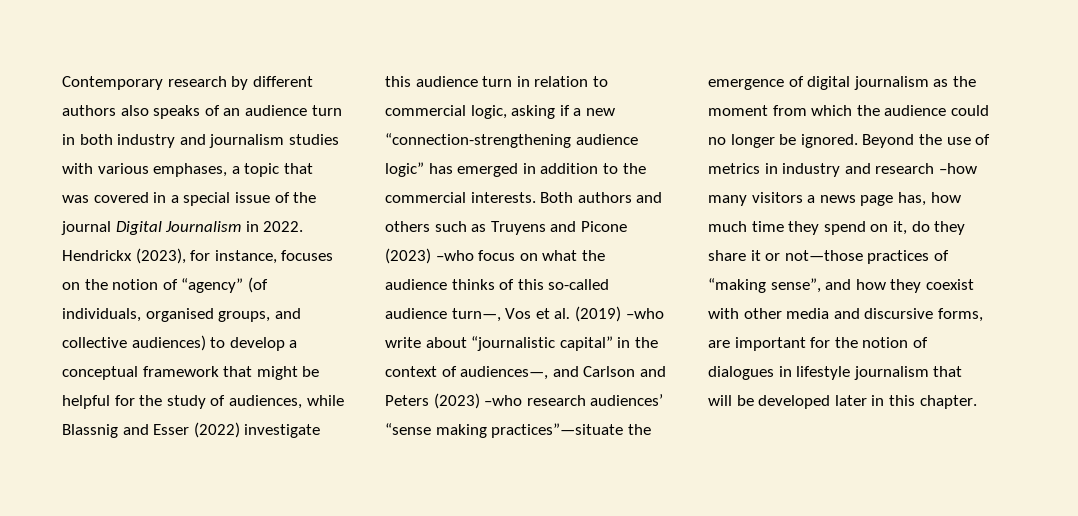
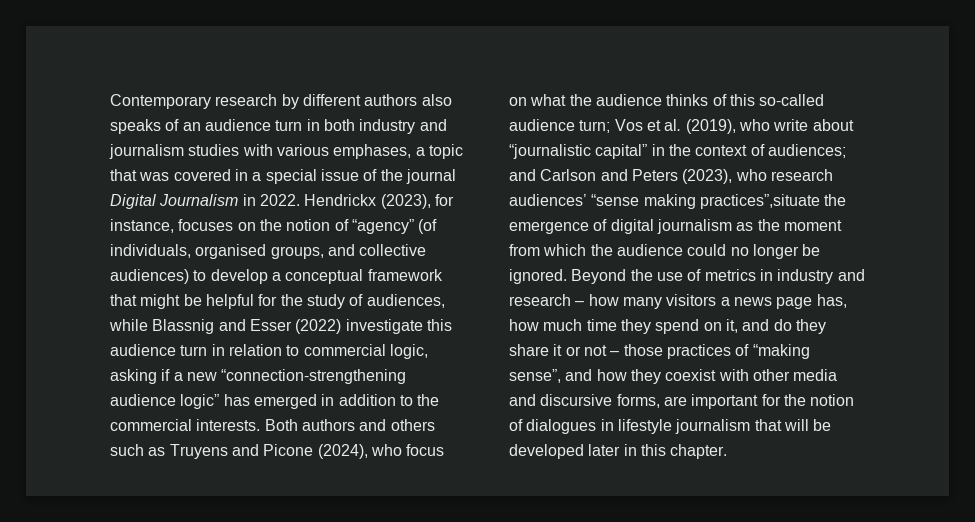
[385,248,474,264] (2023) –who -> [317,444,402,459] (2024), who
[451,308,501,322] turn—, -> [579,120,611,133] turn;
[574,306,664,322] (2019) –who -> [685,119,770,134] (2019), who
[460,366,549,380] audiences—, -> [767,144,846,158] audiences;
[433,393,523,409] (2023) –who -> [682,169,767,184] (2023), who
[491,423,624,438] practices”—situate -> [699,194,820,209] practices”,situate
[938,163,977,174] –how -> [575,294,619,306] – how
(907, 228) none -> [742,319,770,331] and
[784,250,863,261] not—those -> [583,344,663,356] not – those

